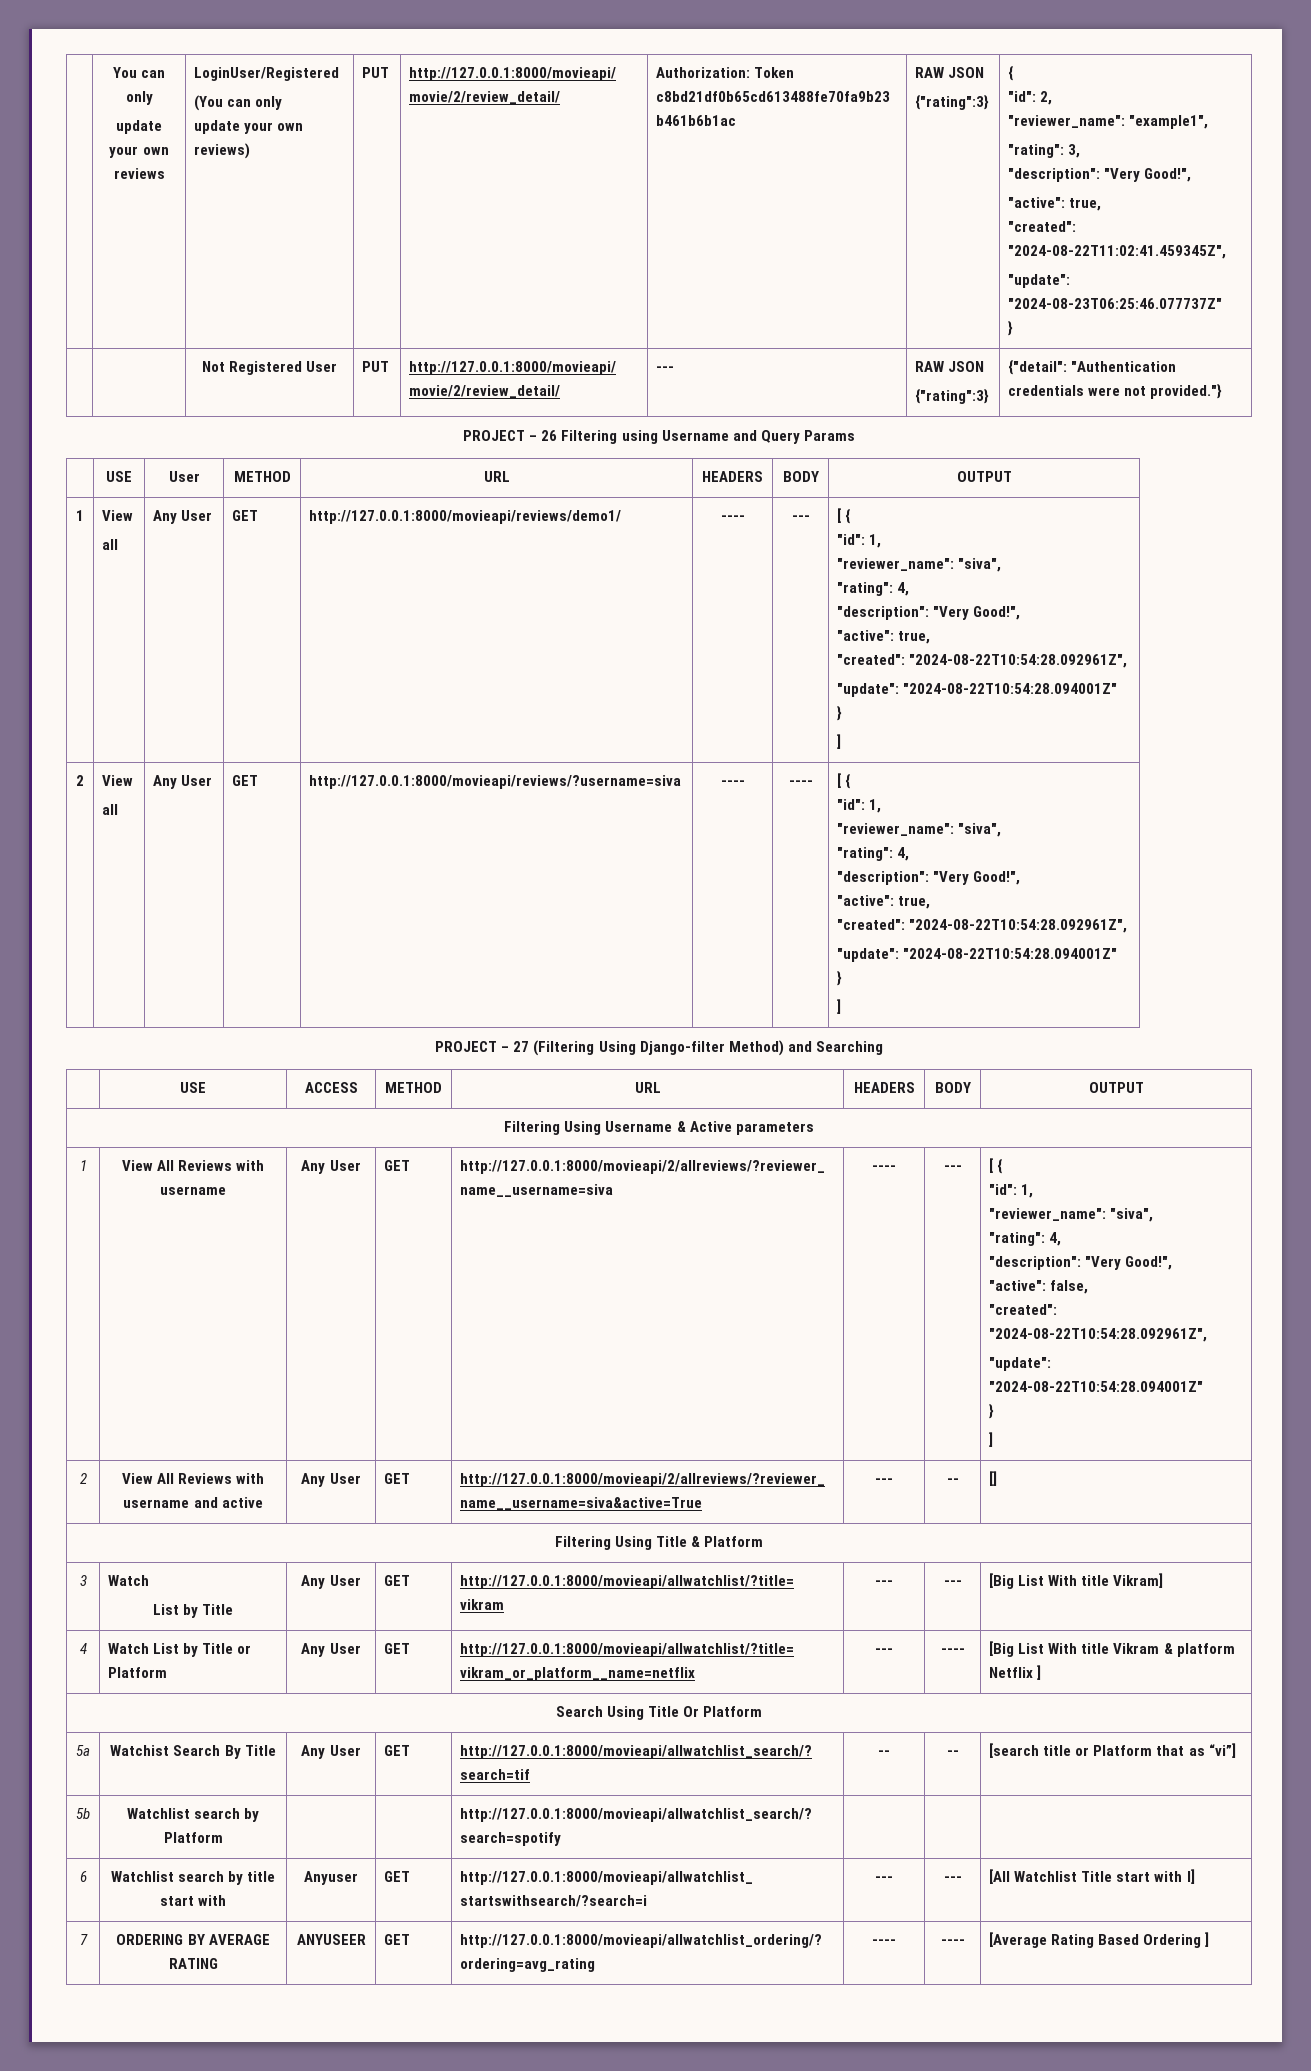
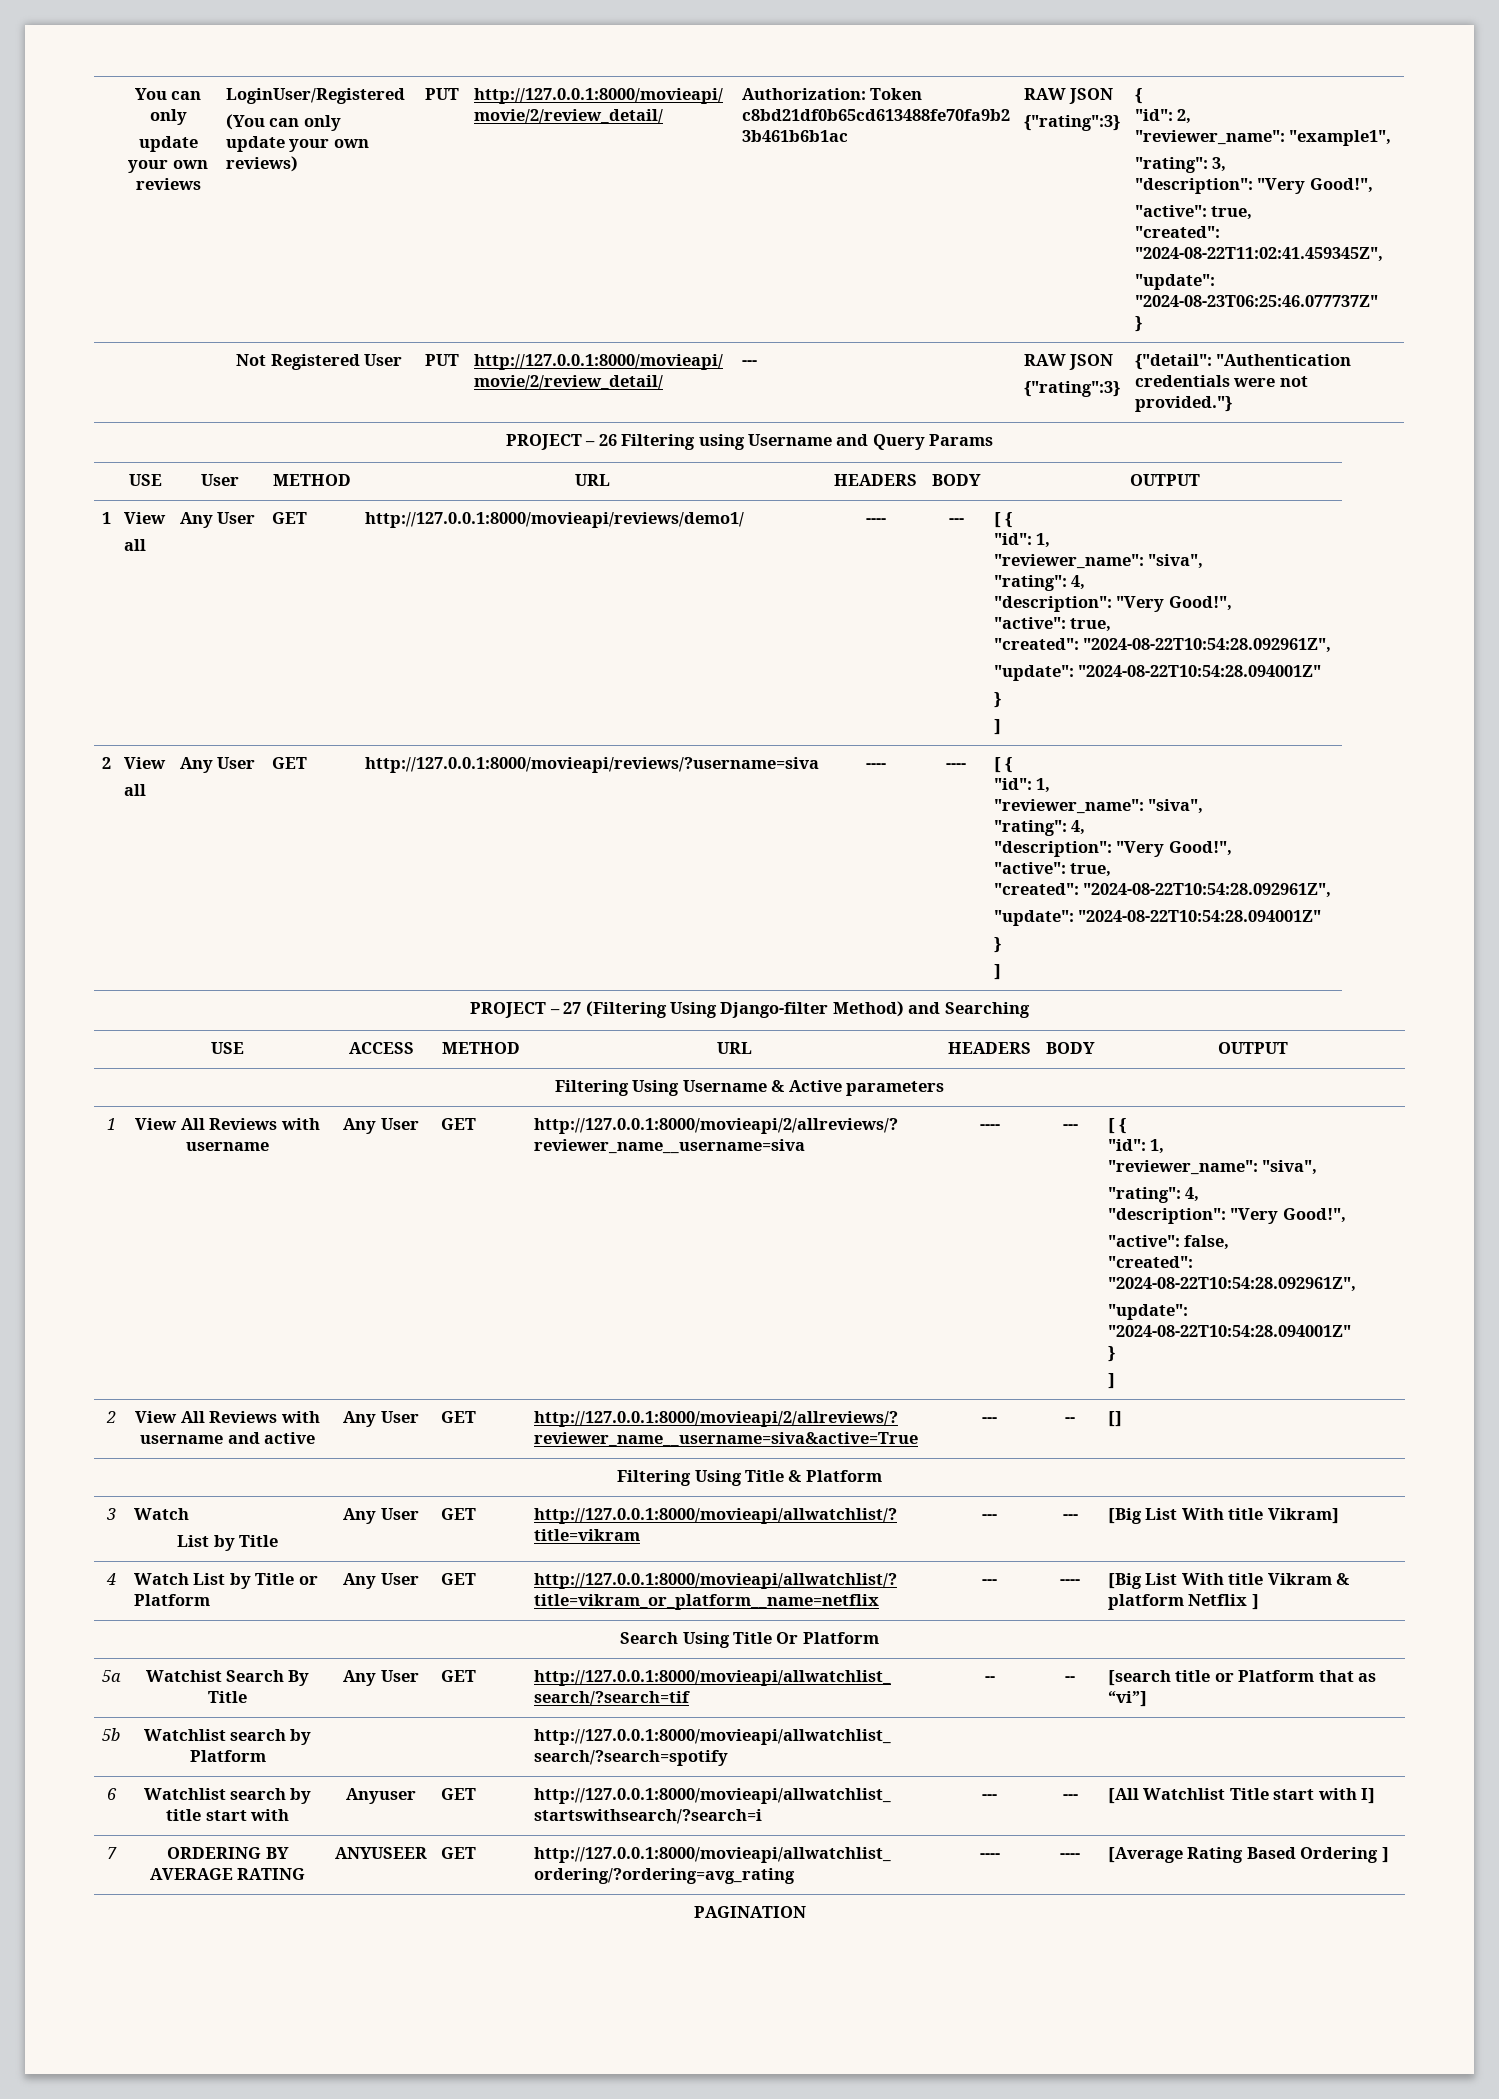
(1210, 1939) none -> [693,1906,806,1918] // PAGINATION

